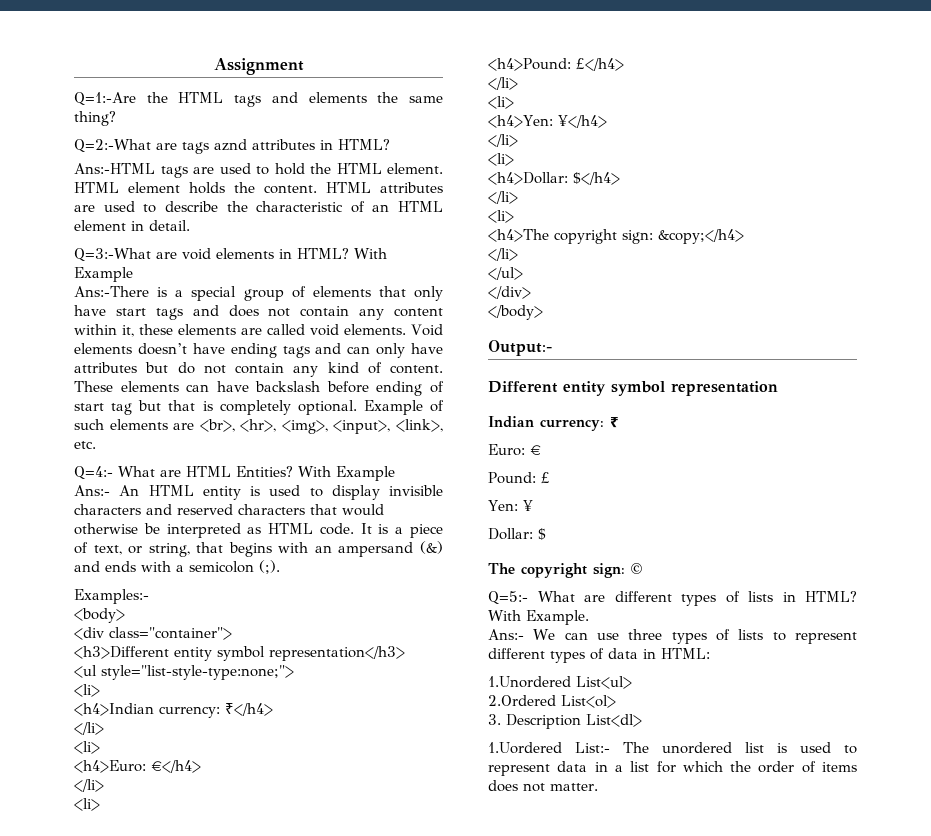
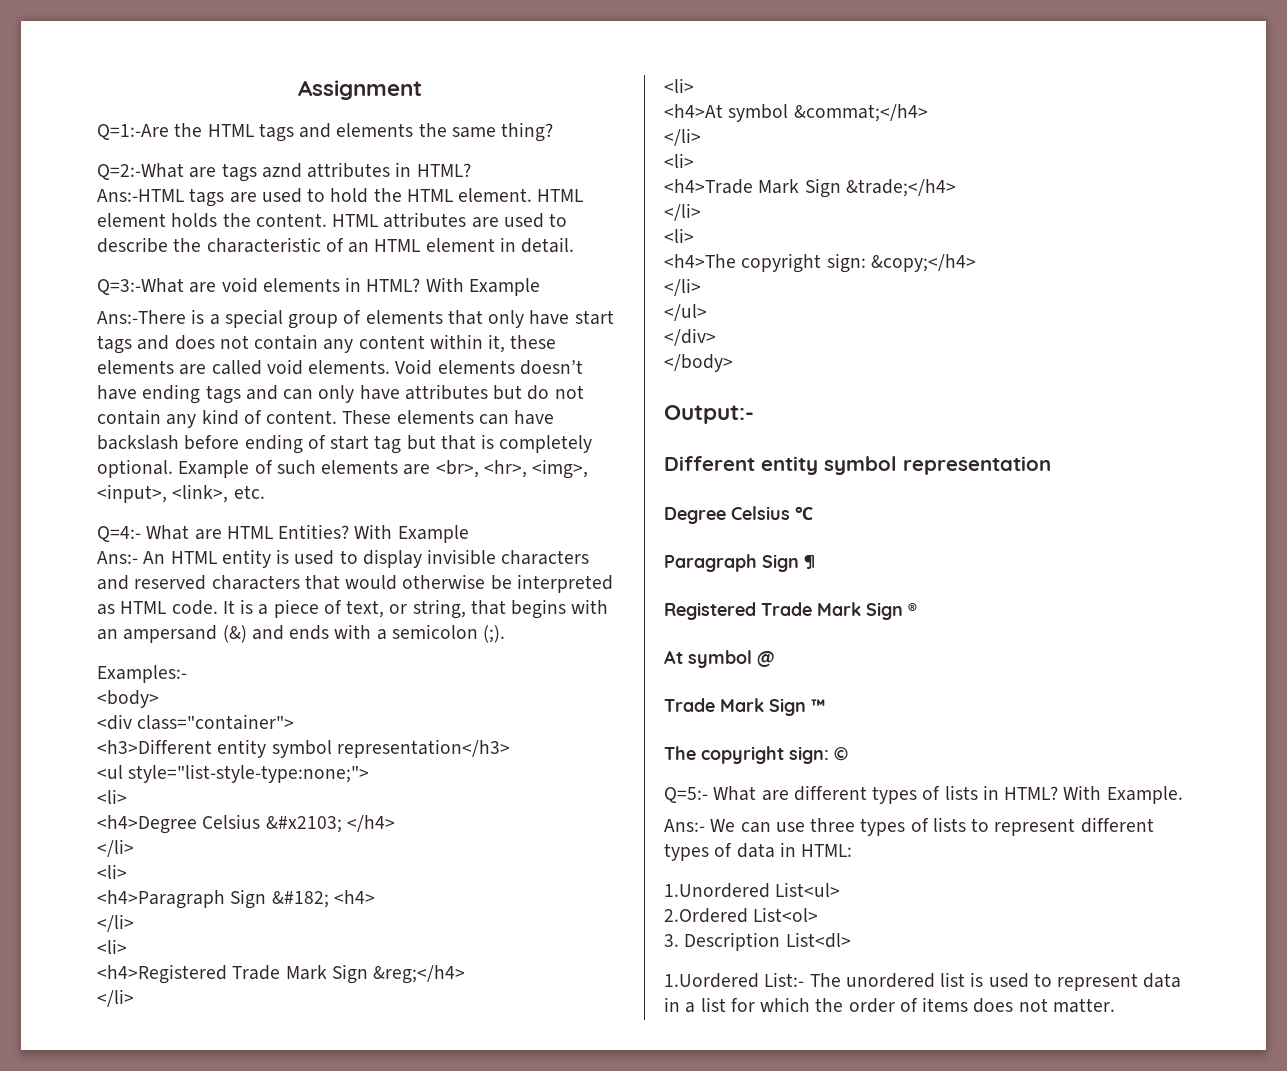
[74,703,273,718] [74,722,104,735] [74,741,100,754] [74,760,201,773] [74,779,104,792] [74,798,100,811] [488,58,624,71] [488,77,518,90] [488,96,514,109] [488,115,607,128] [488,134,518,147] [488,153,514,166] [488,172,620,185] <h4>Indian currency: ₹</h4> // </li> // <li> // <h4>Euro: €</h4> // </li> // <li> // <h4>Pound: £</h4> // </li> // <li> // <h4>Yen: ¥</h4> // </li> // <li> // <h4>Dollar: $</h4> -> [97,814,395,834] [97,839,134,857] [97,864,127,879] [97,889,375,909] [97,914,134,932] [97,939,127,954] [97,964,466,984] [97,989,134,1007] [664,78,694,93] [664,104,928,122] [664,128,701,146] [664,153,694,168] [664,178,956,198] <h4>Degree Celsius &#x2103; </h4> // </li> // <li> // <h4>Paragraph Sign &#182; <h4> // </li> // <li> // <h4>Registered Trade Mark Sign &reg;</h4> // </li> // <li> // <h4>At symbol &commat;</h4> // </li> // <li> // <h4>Trade Mark Sign &trade;</h4>
[488,416,619,431] [488,444,541,456] [488,472,550,484] [488,500,533,511] [488,528,546,540] Indian currency: ₹ // Euro: € // Pound: £ // Yen: ¥ // Dollar: $ -> [664,506,813,524] [664,554,815,572] [664,602,917,620] [664,650,774,668] [664,698,825,716] Degree Celsius ℃ // Paragraph Sign ¶ // Registered Trade Mark Sign ® // At symbol @ // Trade Mark Sign ™

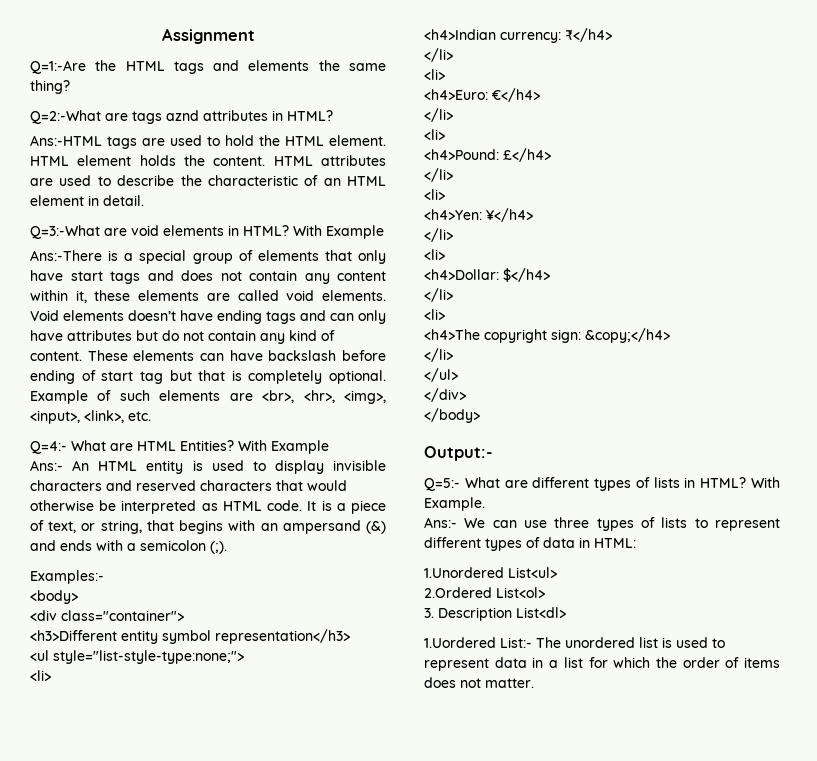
[97,814,395,834] [97,839,134,857] [97,864,127,879] [97,889,375,909] [97,914,134,932] [97,939,127,954] [97,964,466,984] [97,989,134,1007] [664,78,694,93] [664,104,928,122] [664,128,701,146] [664,153,694,168] [664,178,956,198] <h4>Degree Celsius &#x2103; </h4> // </li> // <li> // <h4>Paragraph Sign &#182; <h4> // </li> // <li> // <h4>Registered Trade Mark Sign &reg;</h4> // </li> // <li> // <h4>At symbol &commat;</h4> // </li> // <li> // <h4>Trade Mark Sign &trade;</h4> -> [424,28,612,43] [424,48,453,62] [424,69,445,80] [424,88,540,102] [424,108,453,122] [424,129,445,140] [424,148,551,162] [424,168,453,182] [424,189,445,200] [424,208,533,222] [424,228,453,242] [424,249,445,260] [424,268,550,282] <h4>Indian currency: ₹</h4> // </li> // <li> // <h4>Euro: €</h4> // </li> // <li> // <h4>Pound: £</h4> // </li> // <li> // <h4>Yen: ¥</h4> // </li> // <li> // <h4>Dollar: $</h4>
[664,456,1051,475] [664,506,813,524] [664,554,815,572] [664,602,917,620] [664,650,774,668] [664,698,825,716] [664,746,848,764] // Different entity symbol representation // Degree Celsius ℃ // Paragraph Sign ¶ // Registered Trade Mark Sign ® // At symbol @ // Trade Mark Sign ™ // The copyright sign: © -> (493, 453) none

